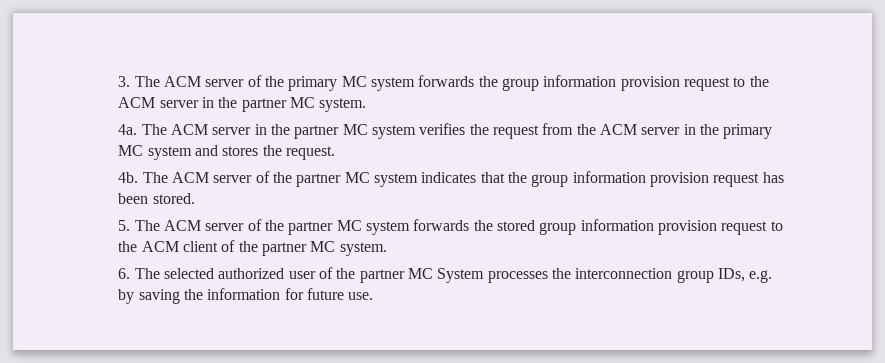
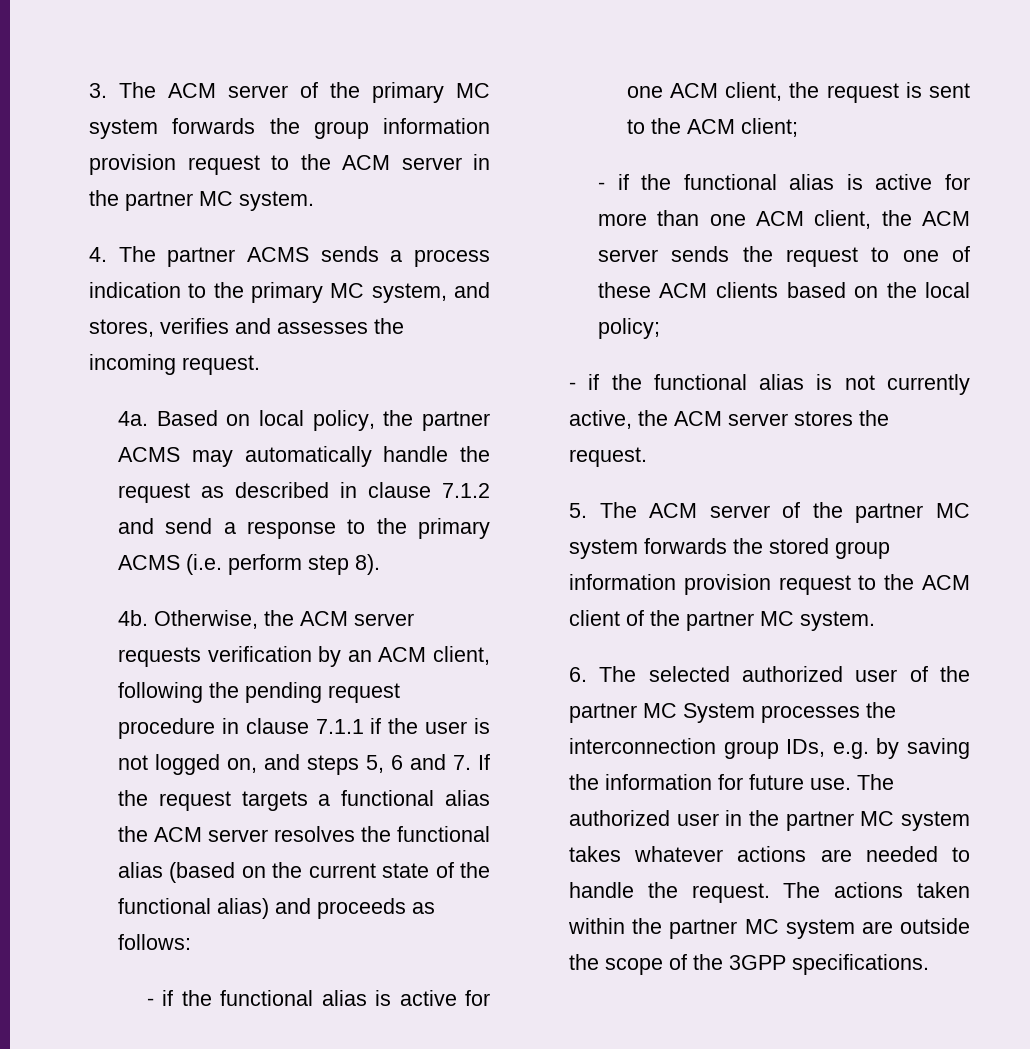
[118,123,773,139] [118,145,336,160] [118,171,784,187] [118,193,195,204] 4a. The ACM server in the partner MC system verifies the request from the ACM server in the primary MC system and stores the request. // 4b. The ACM server of the partner MC system indicates that the group information provision request has been stored. -> [88,246,490,267] [88,282,491,303] [88,318,404,337] [88,354,260,375] [117,410,491,431] [117,446,491,467] [117,482,490,503] [117,518,490,539] [117,554,380,575] [117,610,414,629] [117,646,491,667] [117,682,400,703] [117,718,491,739] [117,754,490,775] [117,790,491,811] [117,826,490,842] [117,862,490,883] [117,898,435,919] [117,934,191,950] [146,990,490,1006] [626,82,971,103] [626,118,798,137] [597,174,970,190] [597,210,970,229] [597,246,970,267] [597,282,970,298] [597,318,660,339] [568,374,970,395] [568,410,889,429] [568,447,647,467] 4. The partner ACMS sends a process indication to the primary MC system, and stores, verifies and assesses the incoming request. // 4a. Based on local policy, the partner ACMS may automatically handle the request as described in clause 7.1.2 and send a response to the primary ACMS (i.e. perform step 8). // 4b. Otherwise, the ACM server requests verification by an ACM client, following the pending request procedure in clause 7.1.1 if the user is not logged on, and steps 5, 6 and 7. If the request targets a functional alias the ACM server resolves the functional alias (based on the current state of the functional alias) and proceeds as follows: // - if the functional alias is active for one ACM client, the request is sent to the ACM client; // - if the functional alias is active for more than one ACM client, the ACM server sends the request to one of these ACM clients based on the local policy; // - if the functional alias is not currently active, the ACM server stores the request.
(374, 296) none -> [856,774,894,790] [568,810,970,831] [568,846,970,862] [568,882,970,903] [567,918,970,939] [568,954,929,975] The authorized user in the partner MC system takes whatever actions are needed to handle the request. The actions taken within the partner MC system are outside the scope of the 3GPP specifications.

